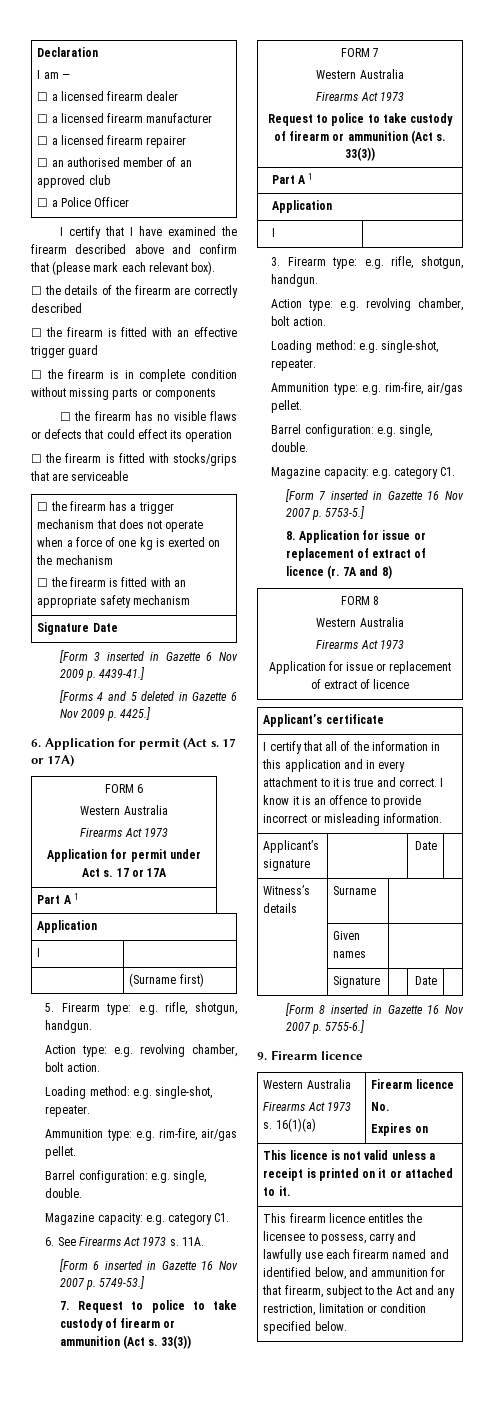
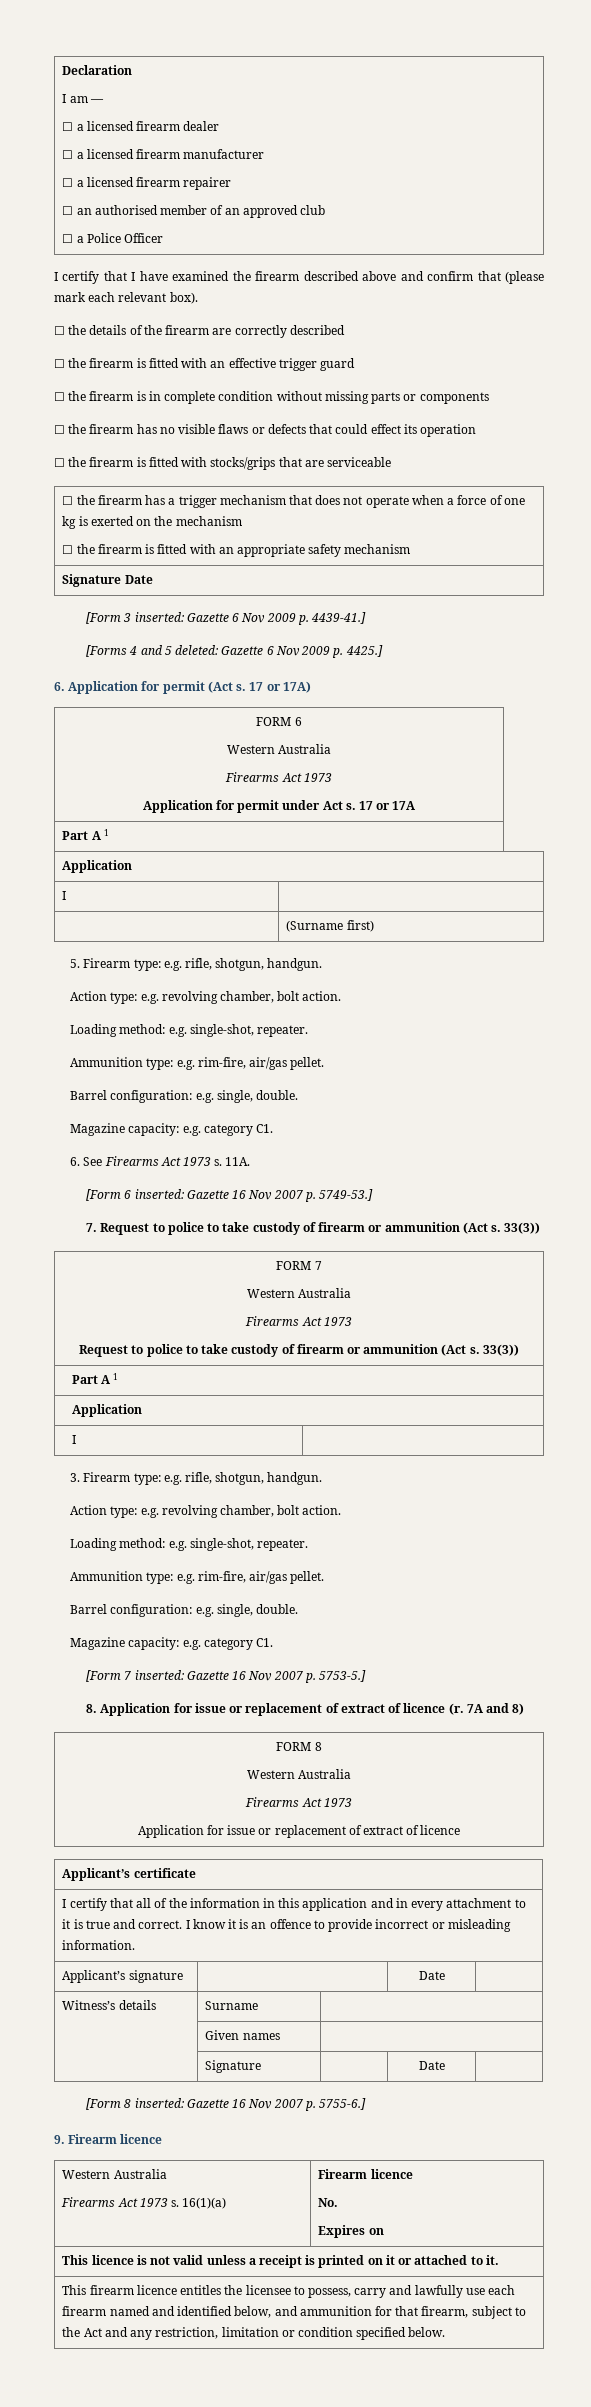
[106,651,160,661] inserted in -> [134,612,184,622] inserted:
[141,691,188,701] deleted in -> [175,645,219,655] deleted:
[104,1260,157,1270] inserted in -> [134,1189,184,1199] inserted:
[330,490,383,500] inserted in -> [134,1670,184,1680] inserted:
[330,1004,383,1014] inserted in -> [134,2098,184,2108] inserted:

